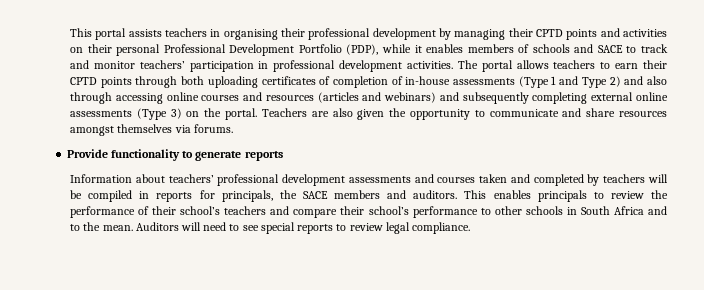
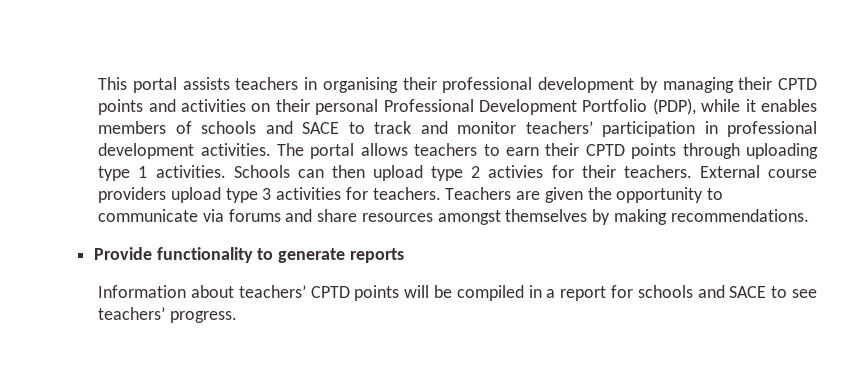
[181,76,667,88] [70,92,668,104] [70,108,258,120] both uploading certificates of completion of in-house assessments (Type 1 and Type 2) and also through accessing online courses and resources (articles and webinars) and subsequently completing external online assessments (Type 3) on the portal. -> [746,143,818,159] [98,165,818,181] [98,187,441,203] uploading type 1 activities. Schools can then upload type 2 activies for their teachers. External course providers upload type 3 activities for teachers.
[332,108,353,117] also -> (541, 195) none
(559, 113) none -> [203,209,281,222] via forums
[174,124,233,133] via forums. -> [592,209,809,225] by making recommendations.
[217,174,668,186] [70,190,668,202] [70,206,667,218] [70,222,471,234] professional development assessments and courses taken and completed by teachers will be compiled in reports for principals, the SACE members and auditors. This enables principals to review the performance of their school’s teachers and compare their school’s performance to other schools in South Africa and to the mean. Auditors will need to see special reports to review legal compliance. -> [310,285,817,301] [98,307,238,323] CPTD points will be compiled in a report for schools and SACE to see teachers’ progress.

